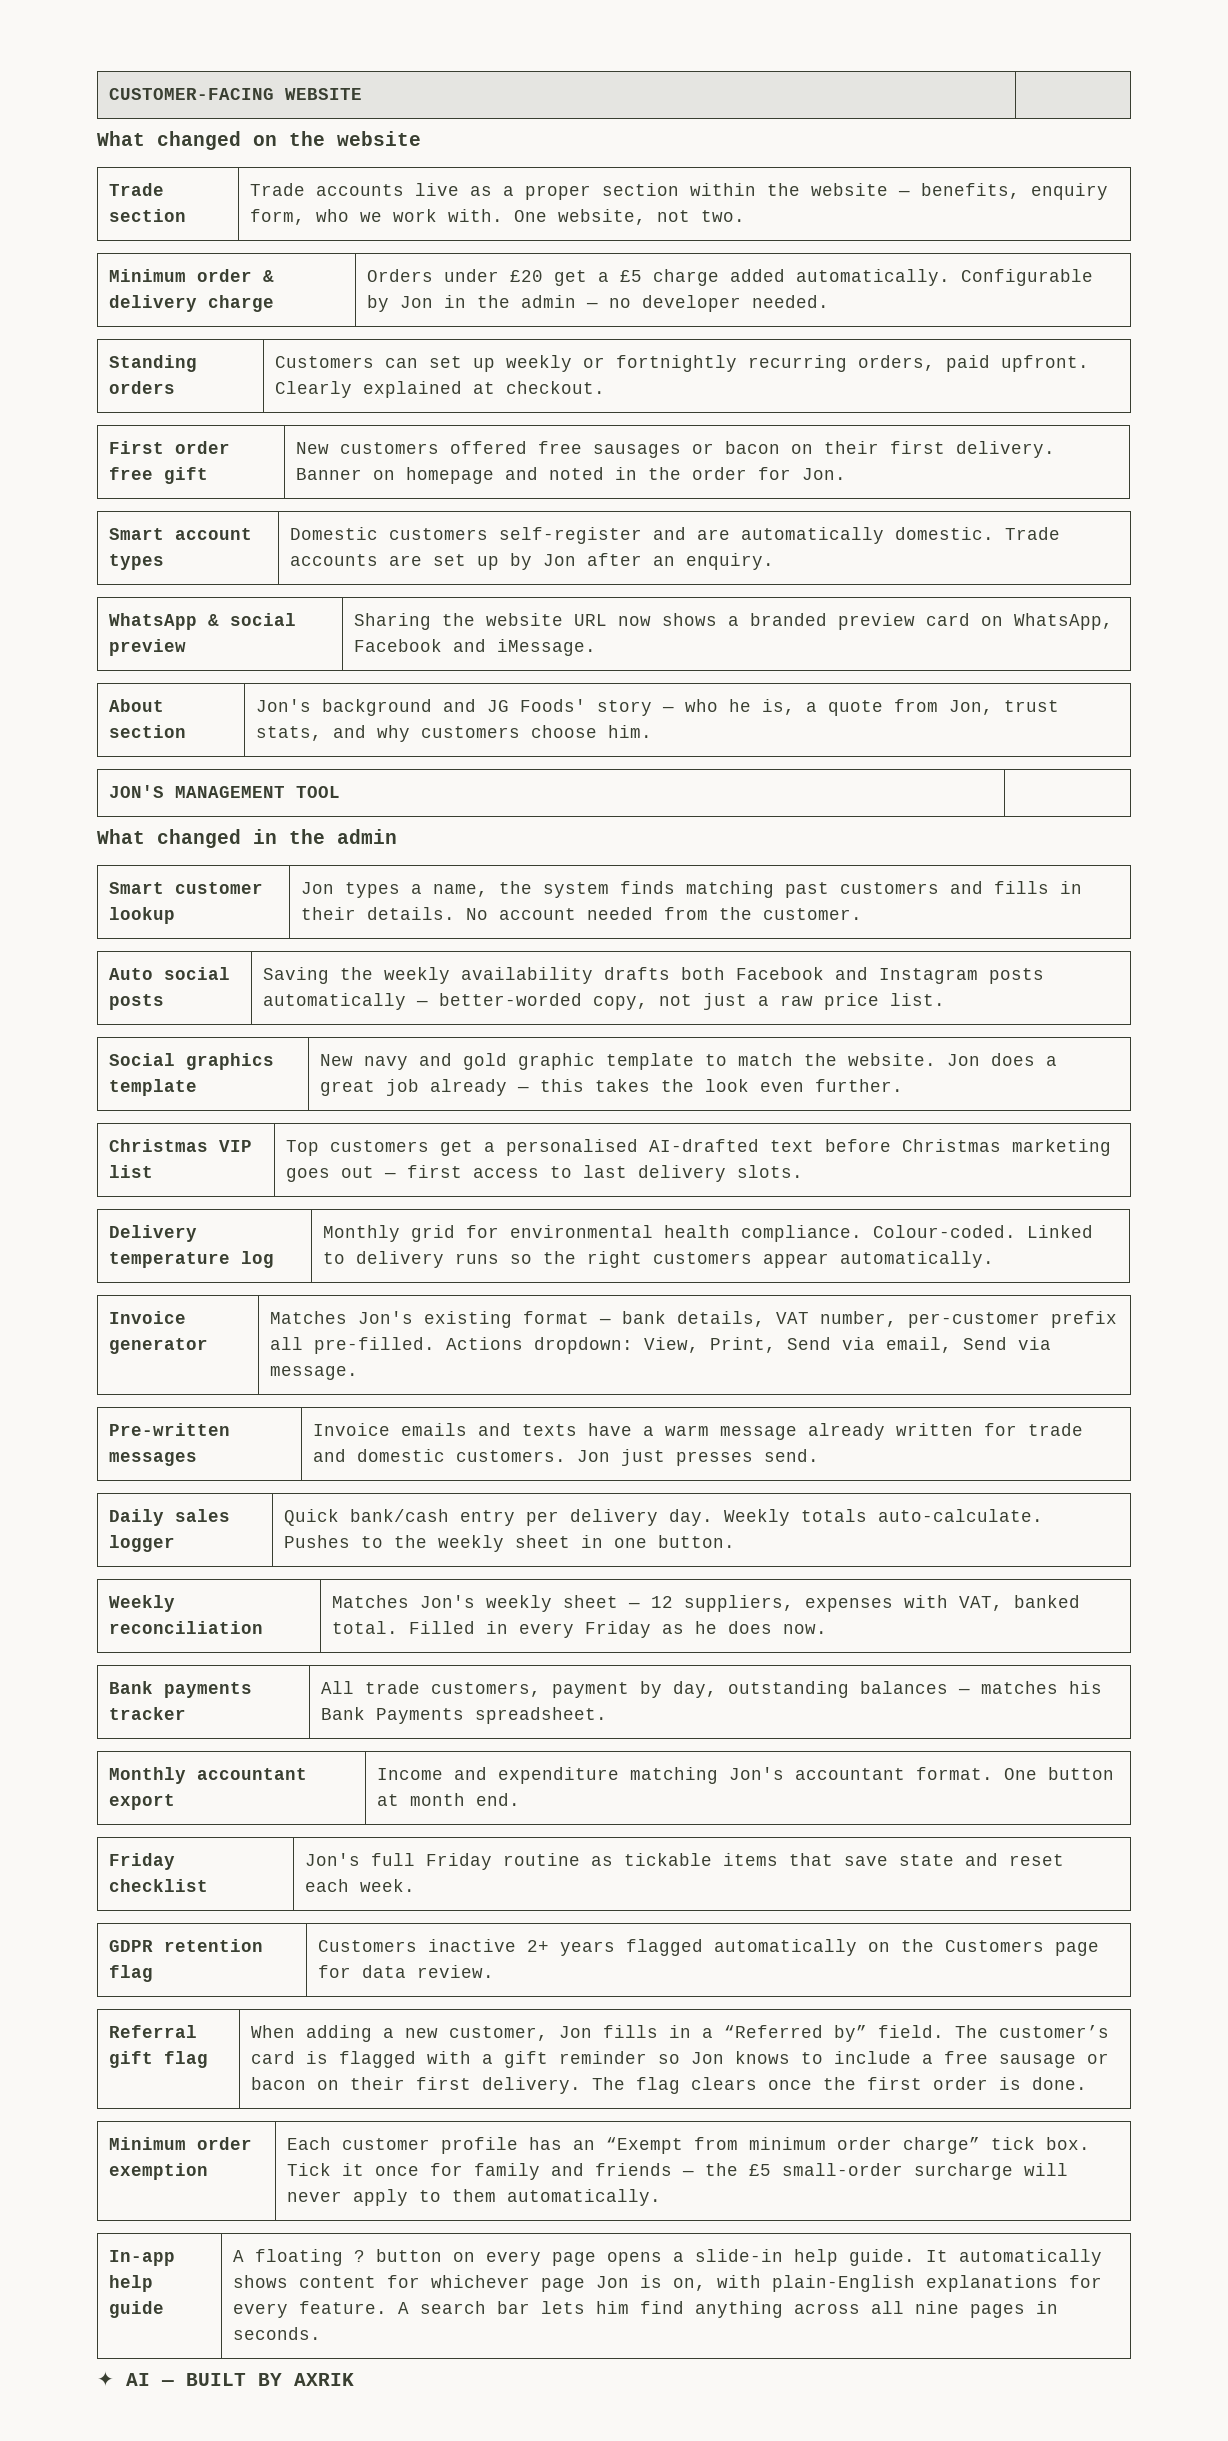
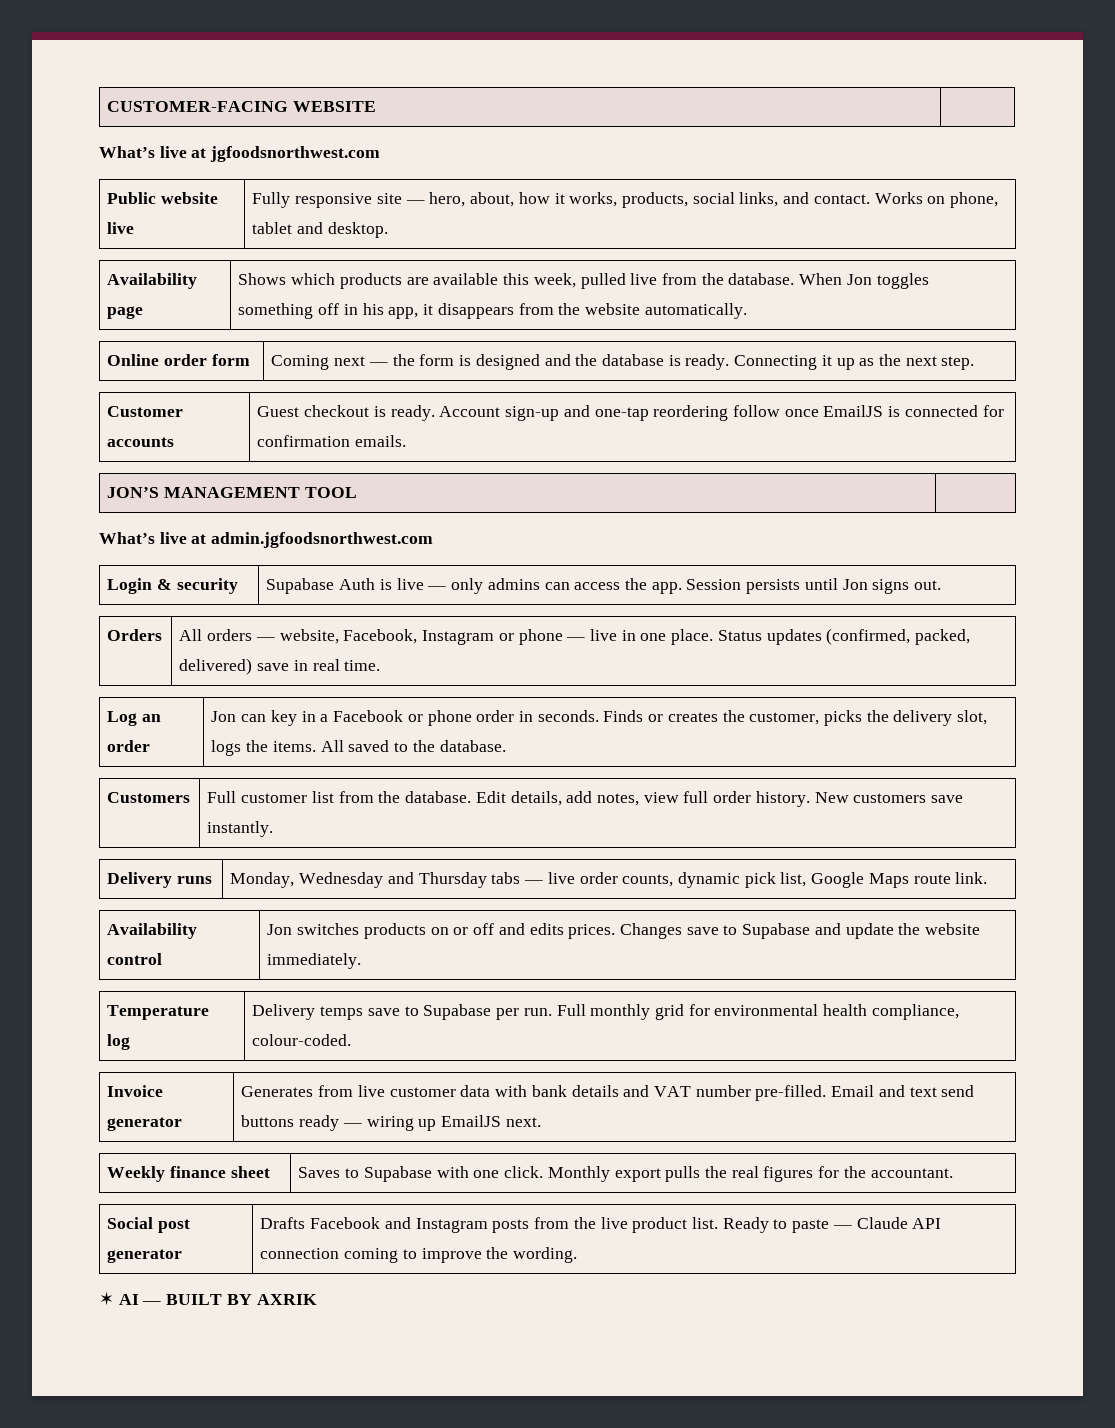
[97,131,421,150] [109,183,165,196] [109,209,187,222] [250,183,1109,200] [250,209,746,225] [109,269,275,282] [109,295,275,312] [367,269,1094,286] [367,295,830,312] [109,355,198,372] [109,381,176,394] [275,355,1090,372] [275,381,606,398] [109,441,231,454] [109,467,209,484] [296,441,1056,458] [296,467,847,484] [109,528,253,540] [109,554,165,570] [290,527,1061,544] [290,553,775,570] [109,613,297,630] [109,639,187,656] [354,613,1114,630] [354,639,597,656] [109,699,165,712] [109,725,187,738] [256,699,1060,716] [256,725,653,742] [109,785,341,798] [97,829,397,848] [109,882,264,894] [109,907,176,924] [301,881,1083,898] [301,907,863,920] [109,967,231,980] [109,994,165,1010] [263,967,1045,984] [263,993,946,1010] [109,1053,275,1070] [109,1079,198,1096] [320,1053,1058,1070] [320,1079,904,1096] [109,1139,253,1152] [109,1165,154,1178] [286,1139,1112,1156] [286,1165,804,1182] [109,1225,198,1242] [109,1251,275,1268] [323,1225,1094,1242] [323,1251,995,1268] [109,1311,187,1324] [109,1338,209,1354] [270,1311,1118,1328] [270,1337,1052,1354] [270,1366,359,1380] [109,1423,231,1436] [109,1452,198,1466] [313,1423,1084,1440] [313,1449,820,1466] [109,1509,231,1526] [109,1535,176,1552] [284,1509,1044,1526] [284,1535,736,1552] [109,1595,176,1612] [109,1621,264,1634] [332,1595,1081,1612] [332,1621,828,1638] [109,1681,253,1698] [109,1707,187,1720] [321,1681,1103,1698] [321,1707,608,1724] [109,1767,308,1784] [109,1794,176,1810] [377,1767,1115,1784] [377,1793,521,1806] [109,1853,176,1870] [109,1879,209,1892] [305,1853,1065,1870] [305,1879,416,1892] [109,1939,264,1952] [109,1965,154,1982] [318,1939,1100,1956] [318,1965,495,1978] [109,2025,198,2038] [109,2051,209,2068] [251,2025,1110,2042] [251,2051,1110,2068] [251,2077,1088,2094] [109,2137,253,2150] [109,2163,209,2180] [287,2137,1091,2154] [287,2163,1069,2180] [287,2189,662,2206] [109,2250,176,2266] [109,2275,154,2292] [109,2301,165,2318] [233,2249,1103,2266] [233,2275,1103,2292] [233,2301,1059,2318] [233,2327,322,2340] [97,2371,114,2387] What changed on the website // Trade section | Trade accounts live as a proper section within the website — benefits, enquiry form, who we work with. One website, not two. // Minimum order & delivery charge | Orders under £20 get a £5 charge added automatically. Configurable by Jon in the admin — no developer needed. // Standing orders | Customers can set up weekly or fortnightly recurring orders, paid upfront. Clearly explained at checkout. // First order free gift | New customers offered free sausages or bacon on their first delivery. Banner on homepage and noted in the order for Jon. // Smart account types | Domestic customers self-register and are automatically domestic. Trade accounts are set up by Jon after an enquiry. // WhatsApp & social preview | Sharing the website URL now shows a branded preview card on WhatsApp, Facebook and iMessage. // About section | Jon's background and JG Foods' story — who he is, a quote from Jon, trust stats, and why customers choose him. // JON'S MANAGEMENT TOOL | // What changed in the admin // Smart customer lookup | Jon types a name, the system finds matching past customers and fills in their details. No account needed from the customer. // Auto social posts | Saving the weekly availability drafts both Facebook and Instagram posts automatically — better-worded copy, not just a raw price list. // Social graphics template | New navy and gold graphic template to match the website. Jon does a great job already — this takes the look even further. // Christmas VIP list | Top customers get a personalised AI-drafted text before Christmas marketing goes out — first access to last delivery slots. // Delivery temperature log | Monthly grid for environmental health compliance. Colour-coded. Linked to delivery runs so the right customers appear automatically. // Invoice generator | Matches Jon's existing format — bank details, VAT number, per-customer prefix all pre-filled. Actions dropdown: View, Print, Send via email, Send via message. // Pre-written messages | Invoice emails and texts have a warm message already written for trade and domestic customers. Jon just presses send. // Daily sales logger | Quick bank/cash entry per delivery day. Weekly totals auto-calculate. Pushes to the weekly sheet in one button. // Weekly reconciliation | Matches Jon's weekly sheet — 12 suppliers, expenses with VAT, banked total. Filled in every Friday as he does now. // Bank payments tracker | All trade customers, payment by day, outstanding balances — matches his Bank Payments spreadsheet. // Monthly accountant export | Income and expenditure matching Jon's accountant format. One button at month end. // Friday checklist | Jon's full Friday routine as tickable items that save state and reset each week. // GDPR retention flag | Customers inactive 2+ years flagged automatically on the Customers page for data review. // Referral gift flag | When adding a new customer, Jon fills in a “Referred by” field. The customer’s card is flagged with a gift reminder so Jon knows to include a free sausage or bacon on their first delivery. The flag clears once the first order is done. // Minimum order exemption | Each customer profile has an “Exempt from minimum order charge” tick box. Tick it once for family and friends — the £5 small-order surcharge will never apply to them automatically. // In-app help guide | A floating ? button on every page opens a slide-in help guide. It automatically shows content for whichever page Jon is on, with plain-English explanations for every feature. A search bar lets him find anything across all nine pages in seconds. // ✦ -> [99,146,381,162] [107,192,219,204] [107,222,135,234] [252,192,999,208] [252,222,388,238] [107,273,198,289] [107,306,144,319] [238,273,929,289] [238,303,747,319] [107,354,250,366] [271,354,975,370] [107,406,184,417] [107,437,175,447] [257,405,1004,421] [257,435,407,447] [107,487,357,498] [99,532,434,548] [107,578,238,594] [266,578,942,594] [107,629,163,641] [179,628,971,645] [179,658,381,675] [107,711,162,726] [107,740,151,752] [211,710,988,726] [211,740,506,756] [107,792,191,803] [207,791,964,807] [207,821,274,837] [107,872,213,888] [230,872,988,888] [107,923,198,939] [107,953,163,965] [267,923,981,939] [267,953,362,969] [107,1005,210,1020] [107,1034,131,1050] [252,1004,959,1020] [252,1034,352,1046] [107,1085,164,1097] [107,1117,183,1131] [241,1085,975,1101] [241,1115,541,1131] [107,1166,270,1182] [298,1166,953,1182] [107,1217,191,1233] [107,1249,183,1263] [260,1217,942,1233] [260,1247,578,1263] [99,1291,114,1306] What’s live at jgfoodsnorthwest.com // Public website live | Fully responsive site — hero, about, how it works, products, social links, and contact. Works on phone, tablet and desktop. // Availability page | Shows which products are available this week, pulled live from the database. When Jon toggles something off in his app, it disappears from the website automatically. // Online order form | Coming next — the form is designed and the database is ready. Connecting it up as the next step. // Customer accounts | Guest checkout is ready. Account sign-up and one-tap reordering follow once EmailJS is connected for confirmation emails. // JON’S MANAGEMENT TOOL | // What’s live at admin.jgfoodsnorthwest.com // Login & security | Supabase Auth is live — only admins can access the app. Session persists until Jon signs out. // Orders | All orders — website, Facebook, Instagram or phone — live in one place. Status updates (confirmed, packed, delivered) save in real time. // Log an order | Jon can key in a Facebook or phone order in seconds. Finds or creates the customer, picks the delivery slot, logs the items. All saved to the database. // Customers | Full customer list from the database. Edit details, add notes, view full order history. New customers save instantly. // Delivery runs | Monday, Wednesday and Thursday tabs — live order counts, dynamic pick list, Google Maps route link. // Availability control | Jon switches products on or off and edits prices. Changes save to Supabase and update the website immediately. // Temperature log | Delivery temps save to Supabase per run. Full monthly grid for environmental health compliance, colour-coded. // Invoice generator | Generates from live customer data with bank details and VAT number pre-filled. Email and text send buttons ready — wiring up EmailJS next. // Weekly finance sheet | Saves to Supabase with one click. Monthly export pulls the real figures for the accountant. // Social post generator | Drafts Facebook and Instagram posts from the live product list. Ready to paste — Claude API connection coming to improve the wording. // ✶

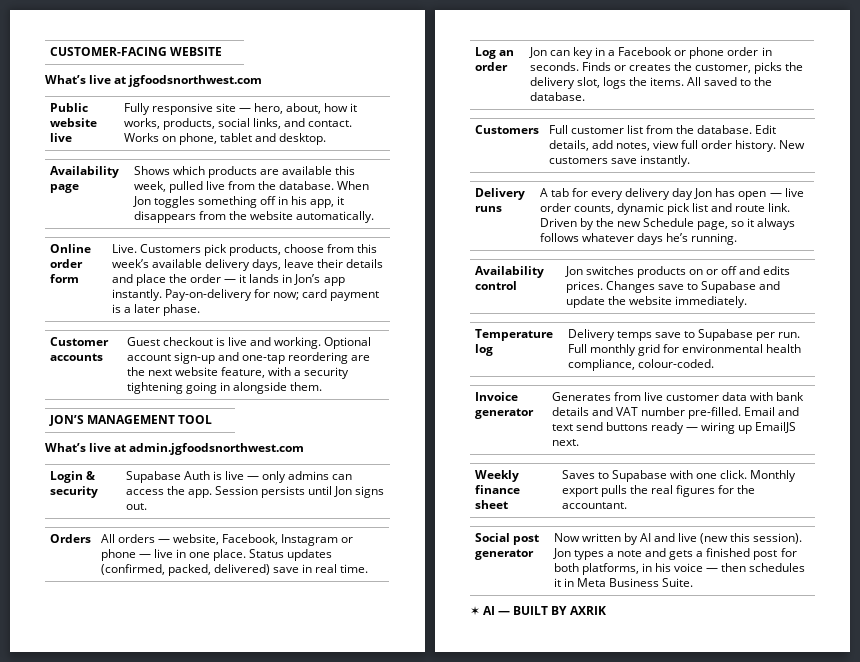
[271,354,975,370] Coming next — the form is designed and the database is ready. Connecting it up as the next step. -> [111,244,378,256] [111,259,384,271] [111,274,345,286] [111,289,380,301] [111,304,200,316] Live. Customers pick products, choose from this week’s available delivery days, leave their details and place the order — it lands in Jon’s app instantly. Pay-on-delivery for now; card payment is a later phase.
[390,405,1004,421] [257,435,407,447] ready. Account sign-up and one-tap reordering follow once EmailJS is connected for confirmation emails. -> [227,337,372,349] [126,352,371,364] [126,367,350,379] [126,382,323,394] live and working. Optional account sign-up and one-tap reordering are the next website feature, with a security tightening going in alongside them.
[230,872,521,888] Monday, Wednesday and Thursday tabs -> [539,188,767,200] A tab for every delivery day Jon has open
[780,872,909,888] list, Google Maps -> [692,203,733,212] list and
(988, 878) none -> [539,218,796,230] [539,233,738,245] Driven by the new Schedule page, so it always follows whatever days he’s running.
[260,1217,942,1233] [260,1247,578,1263] Drafts Facebook and Instagram posts from the live product list. Ready to paste — Claude API connection coming to improve the wording. -> [553,533,803,545] [552,548,797,560] [553,563,806,575] [553,578,694,587] Now written by AI and live (new this session). Jon types a note and gets a finished post for both platforms, in his voice — then schedules it in Meta Business Suite.

